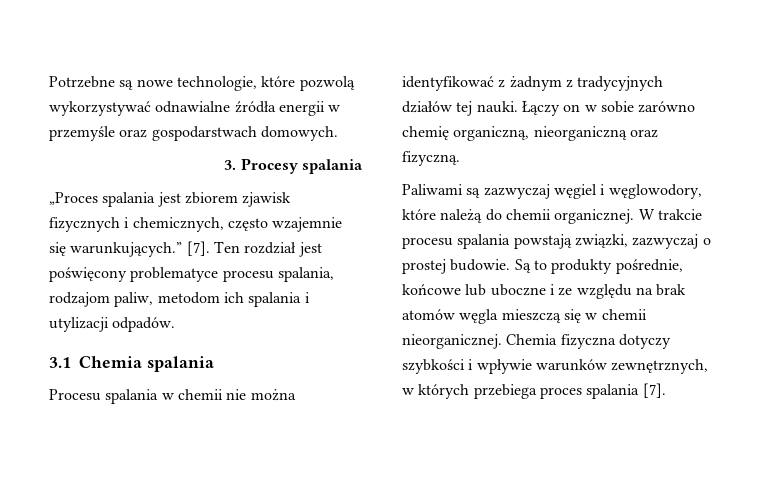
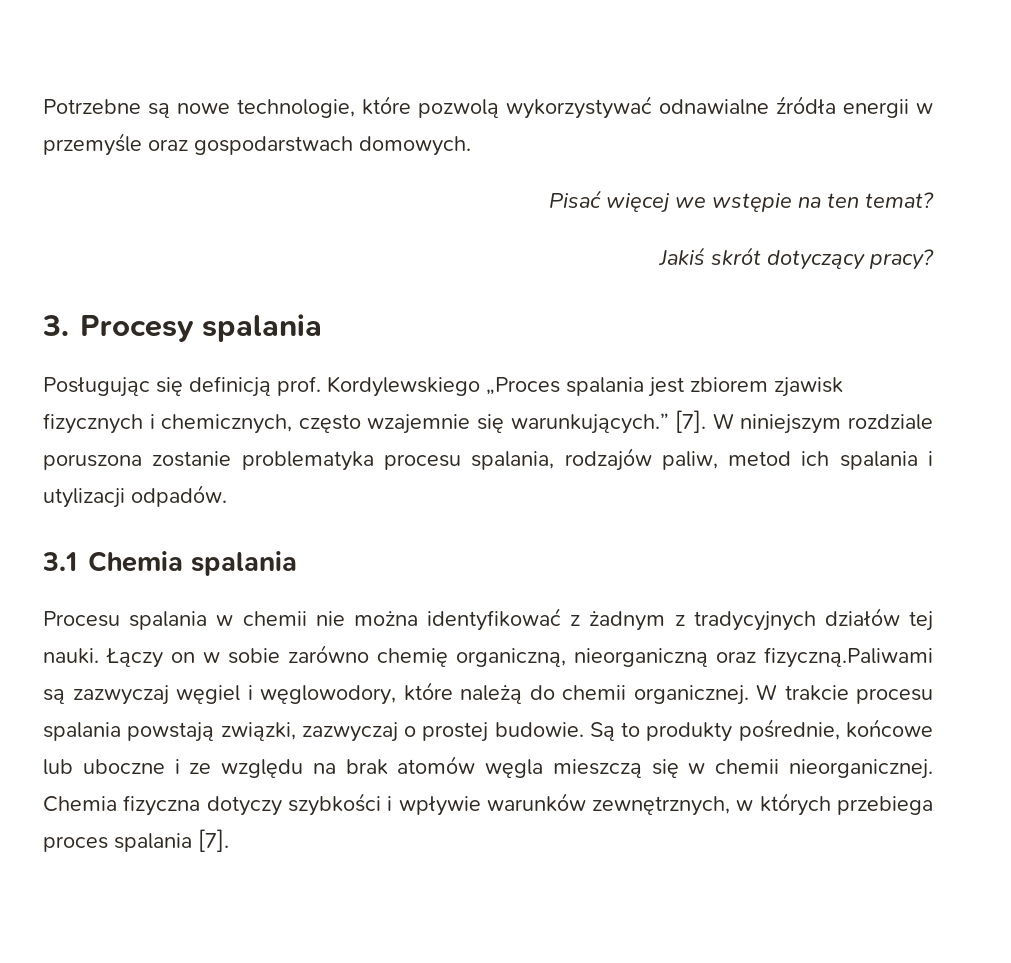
[224,158,363,174] 3. Procesy spalania // -> [549,190,934,213] [658,247,934,270] [42,314,322,342] [43,376,480,397] Pisać więcej we wstępie na ten temat? // Jakiś skrót dotyczący pracy? // 3. Procesy spalania // Posługując się definicją prof. Kordylewskiego
[213,241,322,257] [49,267,334,282] [49,292,220,307] Ten rozdział jest poświęcony problematyce procesu spalania, rodzajom paliw, metodom -> [712,413,934,434] [43,448,792,471] W niniejszym rozdziale poruszona zostanie problematyka procesu spalania, rodzajów paliw, metod
[402,151,460,166] [402,184,463,195] fizyczną. // Paliwami -> [764,647,933,668] fizyczną.Paliwami

